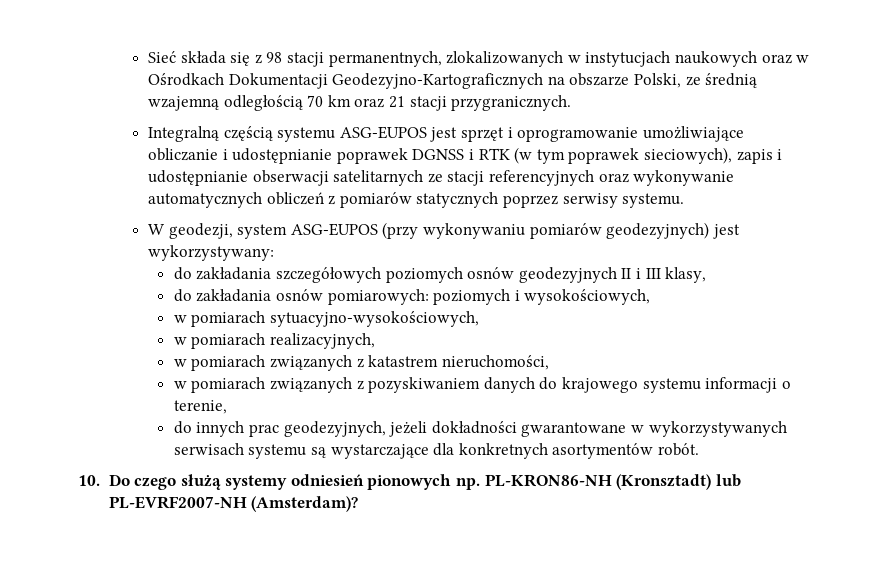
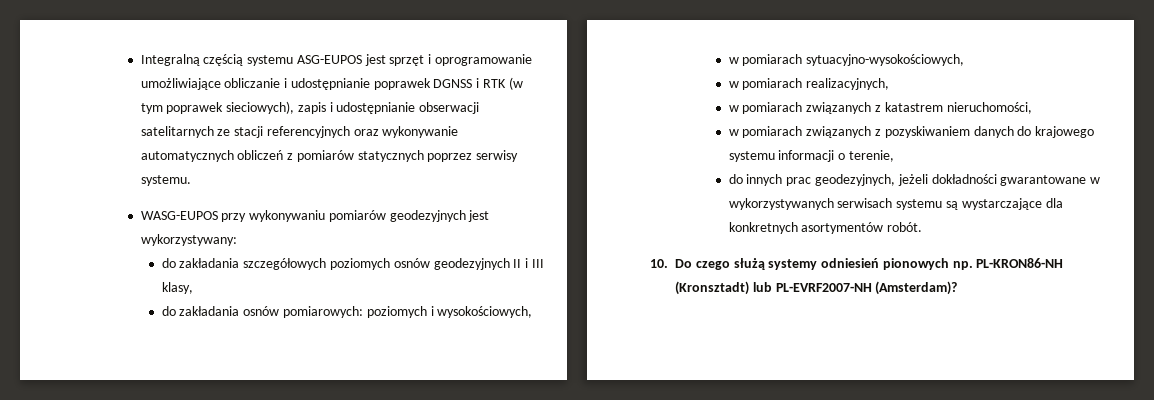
[148,51,810,67] [148,73,758,89] [148,95,572,111] Sieć składa się z 98 stacji permanentnych, zlokalizowanych w instytucjach naukowych oraz w Ośrodkach Dokumentacji Geodezyjno-Kartograficznych na obszarze Polski, ze średnią wzajemną odległością 70 km oraz 21 stacji przygranicznych. // -> (140, 60) none
[148,222,419,239] W geodezji, system ASG-EUPOS (przy -> [140,211,247,222] WASG-EUPOS przy
[606,222,710,239] geodezyjnych) -> [389,210,466,222] geodezyjnych

